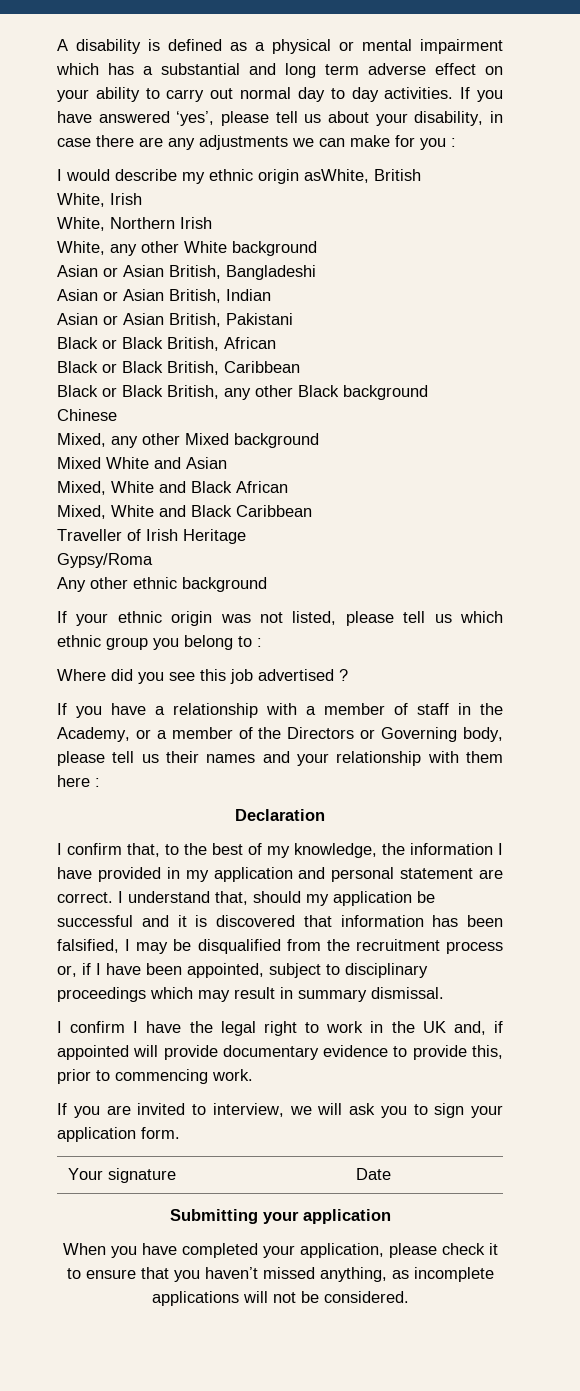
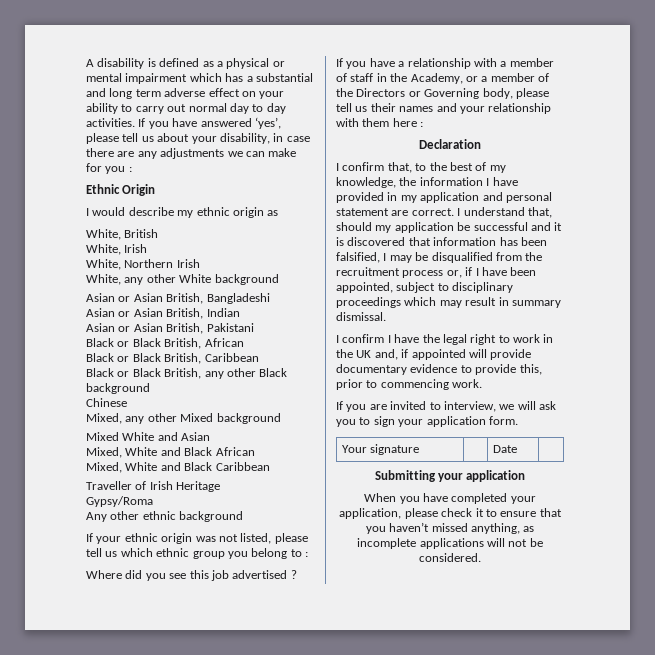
(456, 142) none -> [86,184,156,196] // Ethnic Origin
[304,169,369,183] asWhite, -> [267,210,279,216] [86,229,121,240] as // White,

